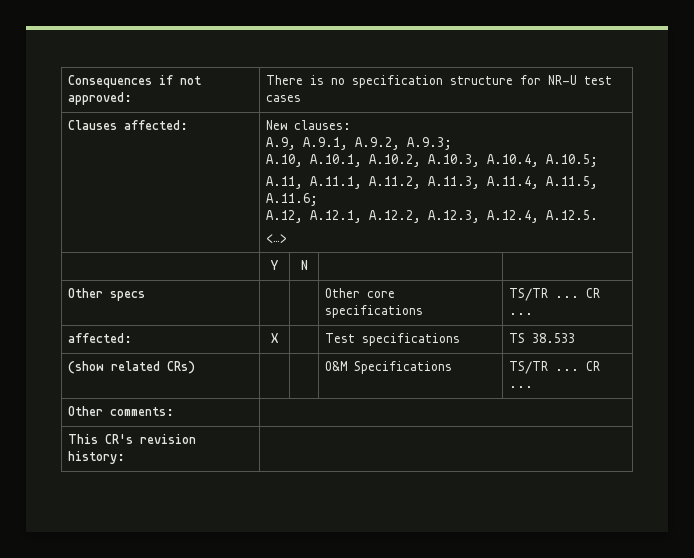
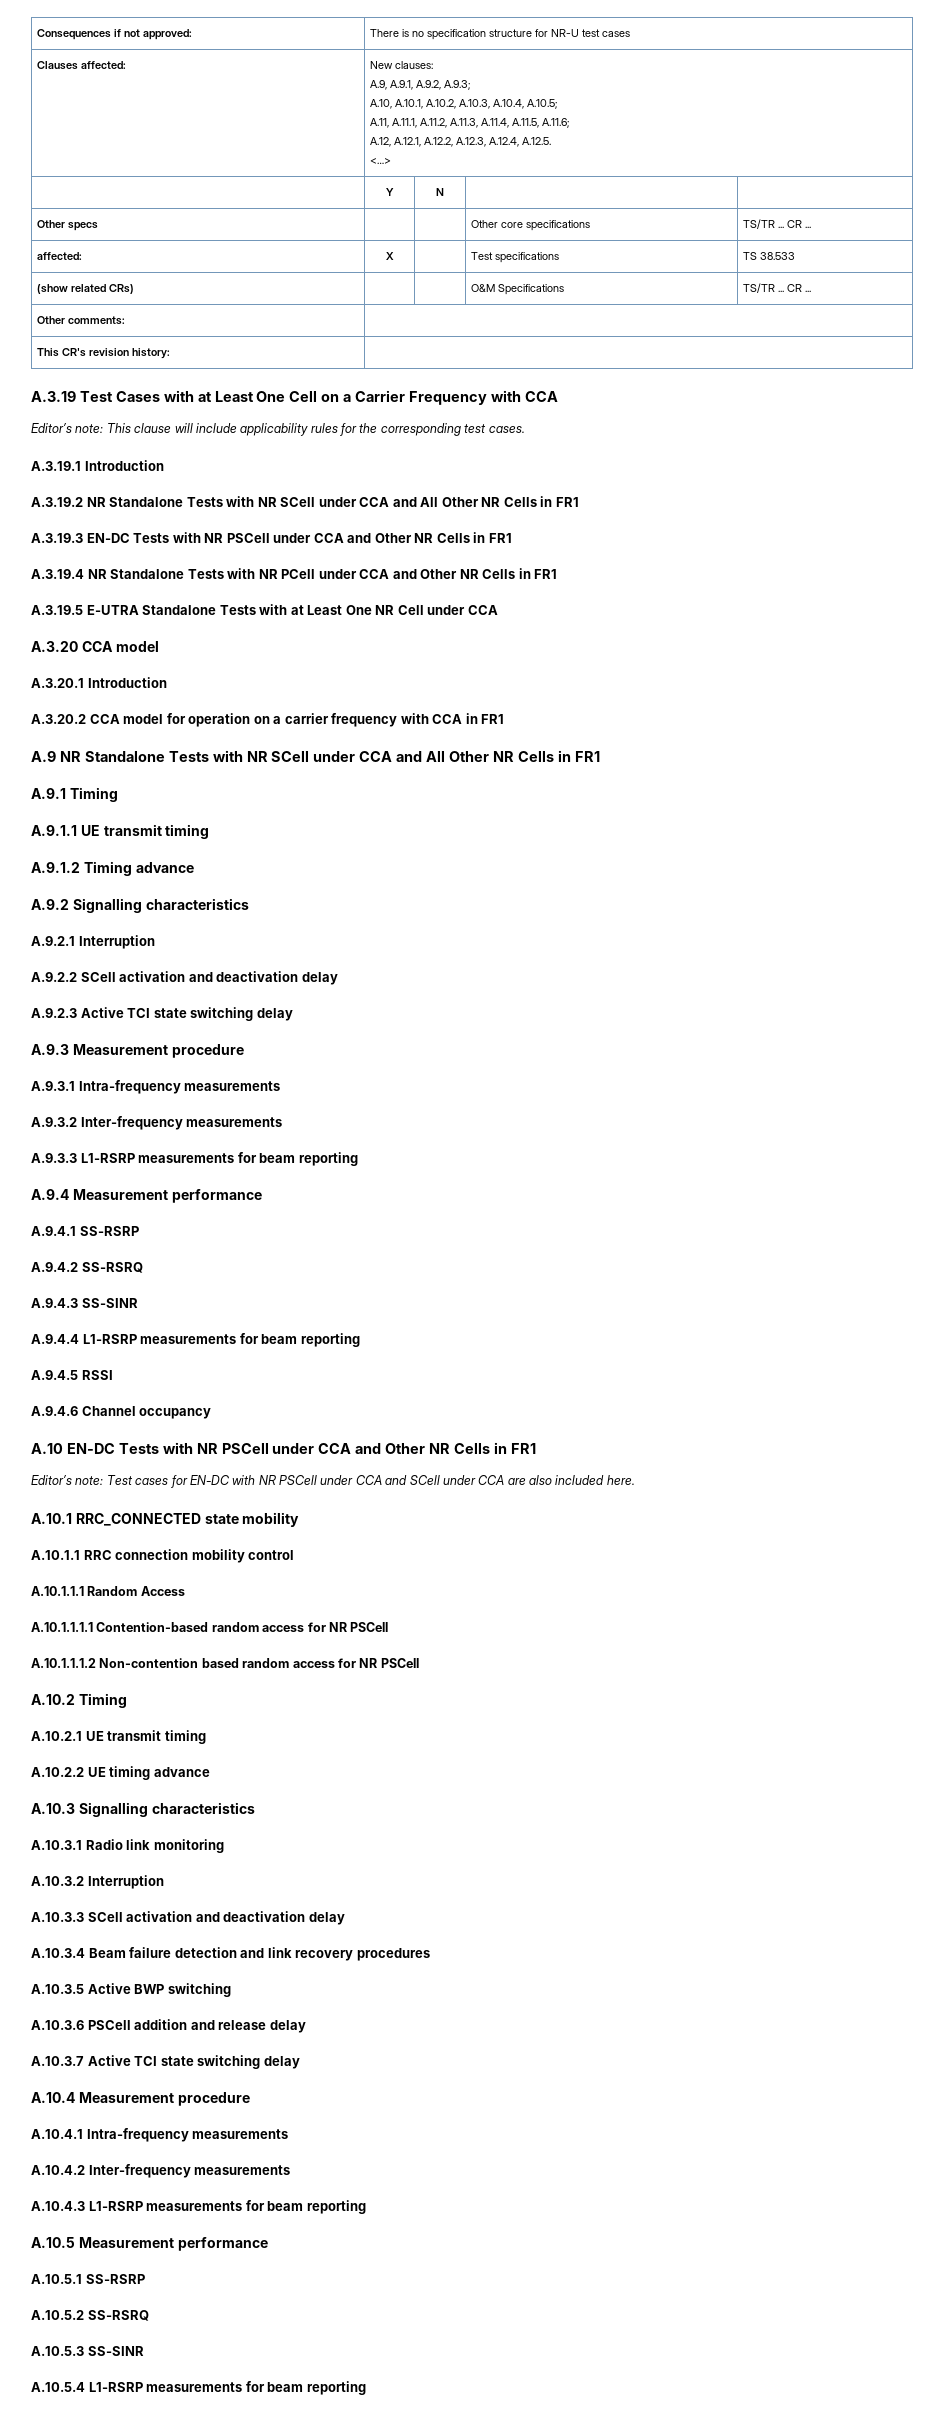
(125, 457) none -> [31,390,558,405] [31,423,525,436] [31,460,164,471] [31,496,579,507] [31,532,512,543] [31,568,558,579] [31,604,498,615] [31,641,159,652] [31,677,167,688] [31,713,505,727] [31,750,600,762] [31,787,118,802] [31,824,210,839] [31,861,194,876] [31,898,249,913] [31,935,155,949] [31,971,338,985] [31,1007,293,1021] [31,1044,244,1058] [31,1080,281,1094] [31,1116,283,1130] [31,1152,358,1166] [31,1189,262,1203] [31,1226,139,1236] [31,1262,143,1273] [31,1298,138,1308] [31,1333,360,1347] [31,1370,113,1380] [31,1406,212,1419] [31,1442,536,1454] [31,1475,635,1488] [31,1512,300,1527] [31,1549,295,1563] [31,1586,185,1596] [31,1622,389,1632] [31,1658,419,1668] [31,1693,127,1708] [31,1730,206,1744] [31,1766,210,1780] [31,1802,255,1817] [31,1839,224,1853] [31,1875,164,1889] [31,1911,345,1925] [31,1947,430,1961] [31,1983,231,1997] [31,2019,306,2033] [31,2055,300,2069] [31,2092,250,2106] [31,2128,289,2142] [31,2164,291,2178] [31,2200,366,2214] [31,2237,268,2251] [31,2274,145,2284] [31,2310,149,2321] [31,2346,144,2356] [31,2381,366,2395] // A.3.19 Test Cases with at Least One Cell on a Carrier Frequency with CCA // Editor’s note: This clause will include applicability rules for the corresponding test cases. // A.3.19.1 Introduction // A.3.19.2 NR Standalone Tests with NR SCell under CCA and All Other NR Cells in FR1 // A.3.19.3 EN-DC Tests with NR PSCell under CCA and Other NR Cells in FR1 // A.3.19.4 NR Standalone Tests with NR PCell under CCA and Other NR Cells in FR1 // A.3.19.5 E-UTRA Standalone Tests with at Least One NR Cell under CCA // A.3.20 CCA model // A.3.20.1 Introduction // A.3.20.2 CCA model for operation on a carrier frequency with CCA in FR1 // A.9 NR Standalone Tests with NR SCell under CCA and All Other NR Cells in FR1 // A.9.1 Timing // A.9.1.1 UE transmit timing // A.9.1.2 Timing advance // A.9.2 Signalling characteristics // A.9.2.1 Interruption // A.9.2.2 SCell activation and deactivation delay // A.9.2.3 Active TCI state switching delay // A.9.3 Measurement procedure // A.9.3.1 Intra-frequency measurements // A.9.3.2 Inter-frequency measurements // A.9.3.3 L1-RSRP measurements for beam reporting // A.9.4 Measurement performance // A.9.4.1 SS-RSRP // A.9.4.2 SS-RSRQ // A.9.4.3 SS-SINR // A.9.4.4 L1-RSRP measurements for beam reporting // A.9.4.5 RSSI // A.9.4.6 Channel occupancy // A.10 EN-DC Tests with NR PSCell under CCA and Other NR Cells in FR1 // Editor’s note: Test cases for EN-DC with NR PSCell under CCA and SCell under CCA are also included here. // A.10.1 RRC_CONNECTED state mobility // A.10.1.1 RRC connection mobility control // A.10.1.1.1 Random Access // A.10.1.1.1.1 Contention-based random access for NR PSCell // A.10.1.1.1.2 Non-contention based random access for NR PSCell // A.10.2 Timing // A.10.2.1 UE transmit timing // A.10.2.2 UE timing advance // A.10.3 Signalling characteristics // A.10.3.1 Radio link monitoring // A.10.3.2 Interruption // A.10.3.3 SCell activation and deactivation delay // A.10.3.4 Beam failure detection and link recovery procedures // A.10.3.5 Active BWP switching // A.10.3.6 PSCell addition and release delay // A.10.3.7 Active TCI state switching delay // A.10.4 Measurement procedure // A.10.4.1 Intra-frequency measurements // A.10.4.2 Inter-frequency measurements // A.10.4.3 L1-RSRP measurements for beam reporting // A.10.5 Measurement performance // A.10.5.1 SS-RSRP // A.10.5.2 SS-RSRQ // A.10.5.3 SS-SINR // A.10.5.4 L1-RSRP measurements for beam reporting

